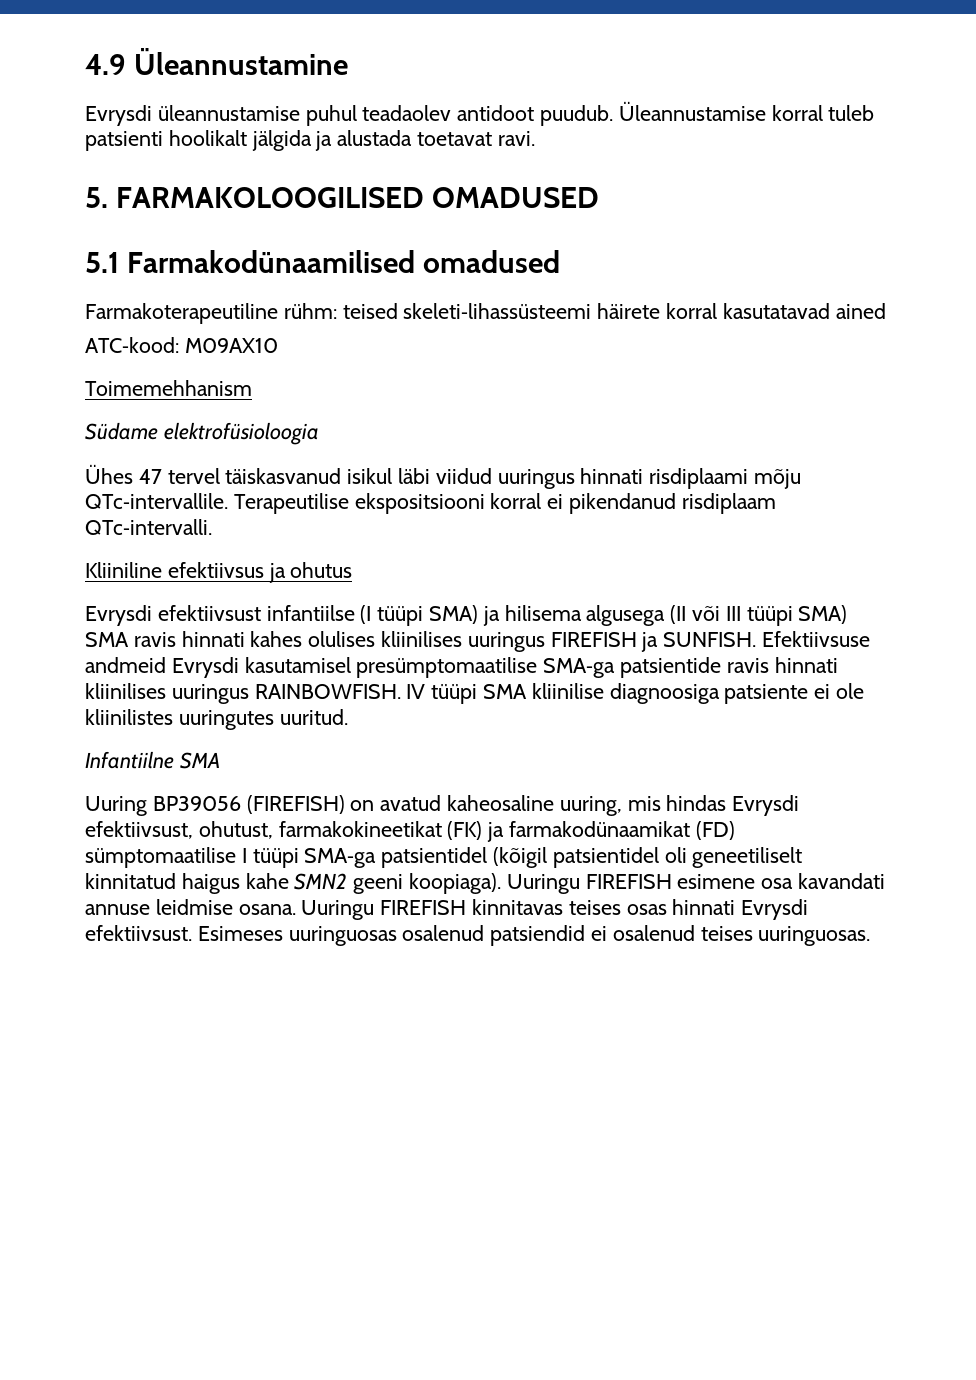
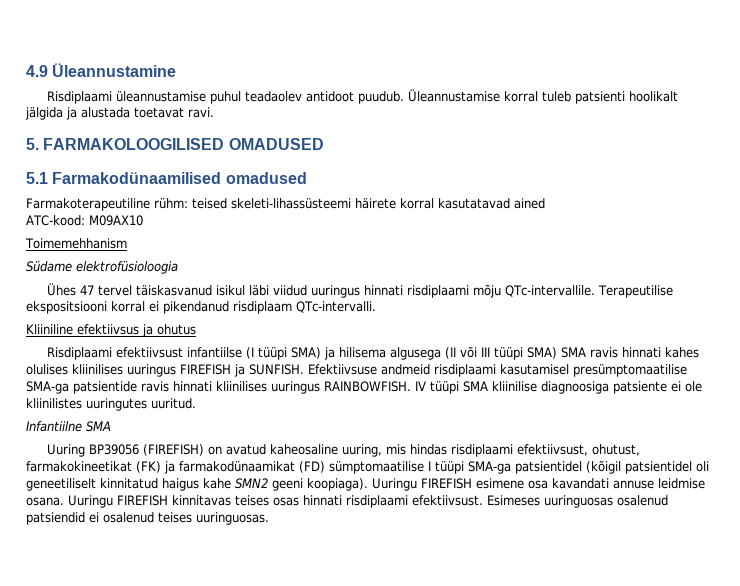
[85,105,152,126] Evrysdi -> [46,91,112,104] Risdiplaami
[85,605,152,626] Evrysdi -> [46,347,112,360] Risdiplaami
[171,657,239,678] Evrysdi -> [434,364,496,377] risdiplaami
[732,795,800,816] Evrysdi -> [450,444,513,457] risdiplaami
[741,899,809,920] Evrysdi -> [346,495,408,508] risdiplaami

